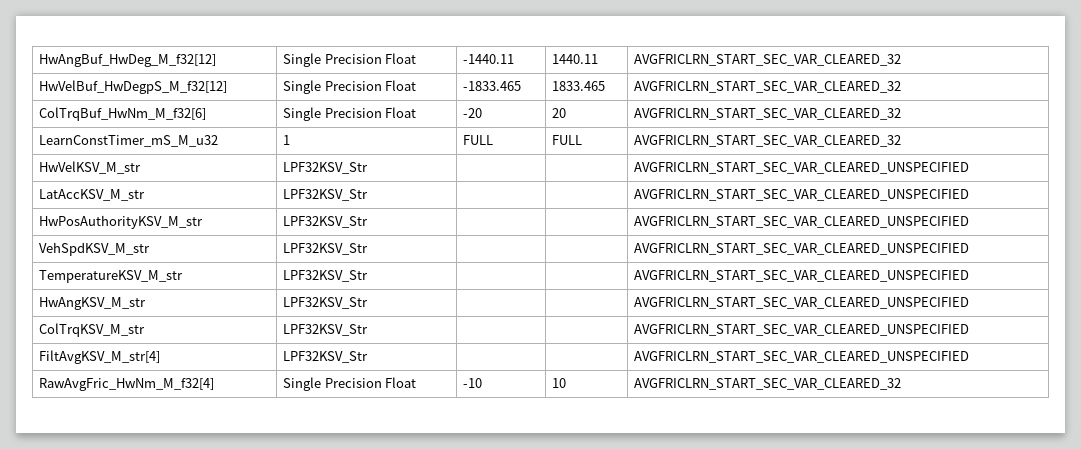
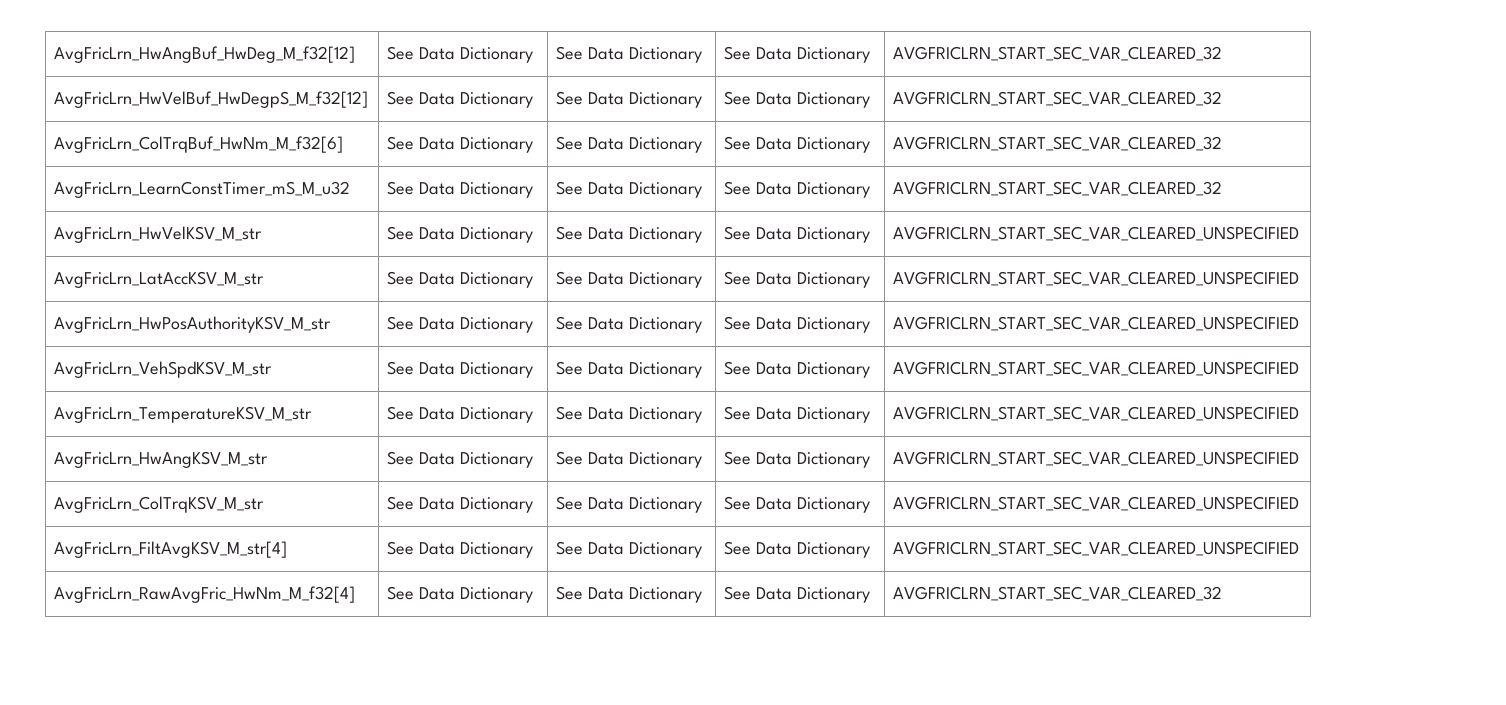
[39,54,217,67] [283,53,417,67] [463,54,515,64] [552,54,599,64] [634,54,902,66] [39,80,228,94] [283,80,417,94] [463,81,522,91] [552,81,606,91] [634,81,902,93] [39,107,207,121] [283,107,417,121] [463,108,483,118] [552,108,567,118] [634,108,902,120] [39,135,219,147] [283,135,291,145] [463,135,494,145] [552,135,583,145] [634,135,902,147] [39,161,142,174] [283,162,369,174] [634,162,970,174] [39,189,146,201] [283,189,369,201] [634,189,970,201] [39,215,204,229] [283,216,369,228] [634,216,970,228] [39,242,151,256] [283,243,369,255] [634,243,970,255] [39,270,184,283] [283,270,369,282] [634,270,970,282] [39,297,147,310] [283,297,369,309] [634,297,970,309] [39,323,146,337] [283,324,369,336] [634,324,970,336] [39,350,161,364] [283,351,369,363] [634,351,970,363] [39,378,215,391] [283,377,417,391] [463,378,483,388] [552,378,567,388] HwAngBuf_HwDeg_M_f32[12] | Single Precision Float | -1440.11 | 1440.11 | AVGFRICLRN_START_SEC_VAR_CLEARED_32 // HwVelBuf_HwDegpS_M_f32[12] | Single Precision Float | -1833.465 | 1833.465 | AVGFRICLRN_START_SEC_VAR_CLEARED_32 // ColTrqBuf_HwNm_M_f32[6] | Single Precision Float | -20 | 20 | AVGFRICLRN_START_SEC_VAR_CLEARED_32 // LearnConstTimer_mS_M_u32 | 1 | FULL | FULL | AVGFRICLRN_START_SEC_VAR_CLEARED_32 // HwVelKSV_M_str | LPF32KSV_Str | | | AVGFRICLRN_START_SEC_VAR_CLEARED_UNSPECIFIED // LatAccKSV_M_str | LPF32KSV_Str | | | AVGFRICLRN_START_SEC_VAR_CLEARED_UNSPECIFIED // HwPosAuthorityKSV_M_str | LPF32KSV_Str | | | AVGFRICLRN_START_SEC_VAR_CLEARED_UNSPECIFIED // VehSpdKSV_M_str | LPF32KSV_Str | | | AVGFRICLRN_START_SEC_VAR_CLEARED_UNSPECIFIED // TemperatureKSV_M_str | LPF32KSV_Str | | | AVGFRICLRN_START_SEC_VAR_CLEARED_UNSPECIFIED // HwAngKSV_M_str | LPF32KSV_Str | | | AVGFRICLRN_START_SEC_VAR_CLEARED_UNSPECIFIED // ColTrqKSV_M_str | LPF32KSV_Str | | | AVGFRICLRN_START_SEC_VAR_CLEARED_UNSPECIFIED // FiltAvgKSV_M_str[4] | LPF32KSV_Str | | | AVGFRICLRN_START_SEC_VAR_CLEARED_UNSPECIFIED // RawAvgFric_HwNm_M_f32[4] | Single Precision Float | -10 | 10 -> [54,46,356,63] [387,46,534,63] [556,46,703,63] [724,46,871,63] [893,46,1223,61] [54,91,369,108] [387,91,534,108] [556,91,703,108] [724,91,871,108] [893,91,1223,106] [54,136,344,153] [387,136,534,153] [556,136,703,153] [724,136,871,153] [893,136,1223,151] [54,181,351,198] [387,181,534,198] [556,181,703,198] [724,181,871,198] [893,181,1223,196] [54,226,263,243] [387,226,534,243] [556,226,703,243] [724,226,871,243] [893,226,1300,241] [54,271,265,288] [387,271,534,288] [556,271,703,288] [724,271,871,288] [893,271,1300,286] [54,316,332,333] [387,316,534,333] [556,316,703,333] [724,316,871,333] [893,316,1300,331] [54,361,273,378] [387,361,534,378] [556,361,703,378] [724,361,871,378] [893,361,1300,376] [54,406,313,423] [387,406,534,423] [556,406,703,423] [724,406,871,423] [893,406,1300,421] [54,451,269,468] [387,451,534,468] [556,451,703,468] [724,451,871,468] [893,451,1300,466] [54,496,265,513] [387,496,534,513] [556,496,703,513] [724,496,871,513] [893,496,1300,511] [54,541,288,558] [387,541,534,558] [556,541,703,558] [724,541,871,558] [893,541,1300,556] [54,586,356,603] [387,586,534,603] [556,586,703,603] [724,586,871,603] AvgFricLrn_HwAngBuf_HwDeg_M_f32[12] | See Data Dictionary | See Data Dictionary | See Data Dictionary | AVGFRICLRN_START_SEC_VAR_CLEARED_32 // AvgFricLrn_HwVelBuf_HwDegpS_M_f32[12] | See Data Dictionary | See Data Dictionary | See Data Dictionary | AVGFRICLRN_START_SEC_VAR_CLEARED_32 // AvgFricLrn_ColTrqBuf_HwNm_M_f32[6] | See Data Dictionary | See Data Dictionary | See Data Dictionary | AVGFRICLRN_START_SEC_VAR_CLEARED_32 // AvgFricLrn_LearnConstTimer_mS_M_u32 | See Data Dictionary | See Data Dictionary | See Data Dictionary | AVGFRICLRN_START_SEC_VAR_CLEARED_32 // AvgFricLrn_HwVelKSV_M_str | See Data Dictionary | See Data Dictionary | See Data Dictionary | AVGFRICLRN_START_SEC_VAR_CLEARED_UNSPECIFIED // AvgFricLrn_LatAccKSV_M_str | See Data Dictionary | See Data Dictionary | See Data Dictionary | AVGFRICLRN_START_SEC_VAR_CLEARED_UNSPECIFIED // AvgFricLrn_HwPosAuthorityKSV_M_str | See Data Dictionary | See Data Dictionary | See Data Dictionary | AVGFRICLRN_START_SEC_VAR_CLEARED_UNSPECIFIED // AvgFricLrn_VehSpdKSV_M_str | See Data Dictionary | See Data Dictionary | See Data Dictionary | AVGFRICLRN_START_SEC_VAR_CLEARED_UNSPECIFIED // AvgFricLrn_TemperatureKSV_M_str | See Data Dictionary | See Data Dictionary | See Data Dictionary | AVGFRICLRN_START_SEC_VAR_CLEARED_UNSPECIFIED // AvgFricLrn_HwAngKSV_M_str | See Data Dictionary | See Data Dictionary | See Data Dictionary | AVGFRICLRN_START_SEC_VAR_CLEARED_UNSPECIFIED // AvgFricLrn_ColTrqKSV_M_str | See Data Dictionary | See Data Dictionary | See Data Dictionary | AVGFRICLRN_START_SEC_VAR_CLEARED_UNSPECIFIED // AvgFricLrn_FiltAvgKSV_M_str[4] | See Data Dictionary | See Data Dictionary | See Data Dictionary | AVGFRICLRN_START_SEC_VAR_CLEARED_UNSPECIFIED // AvgFricLrn_RawAvgFric_HwNm_M_f32[4] | See Data Dictionary | See Data Dictionary | See Data Dictionary

